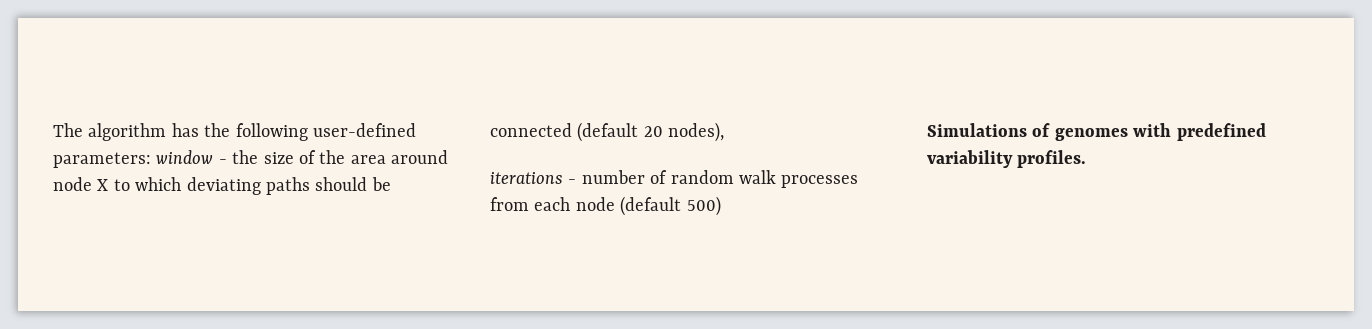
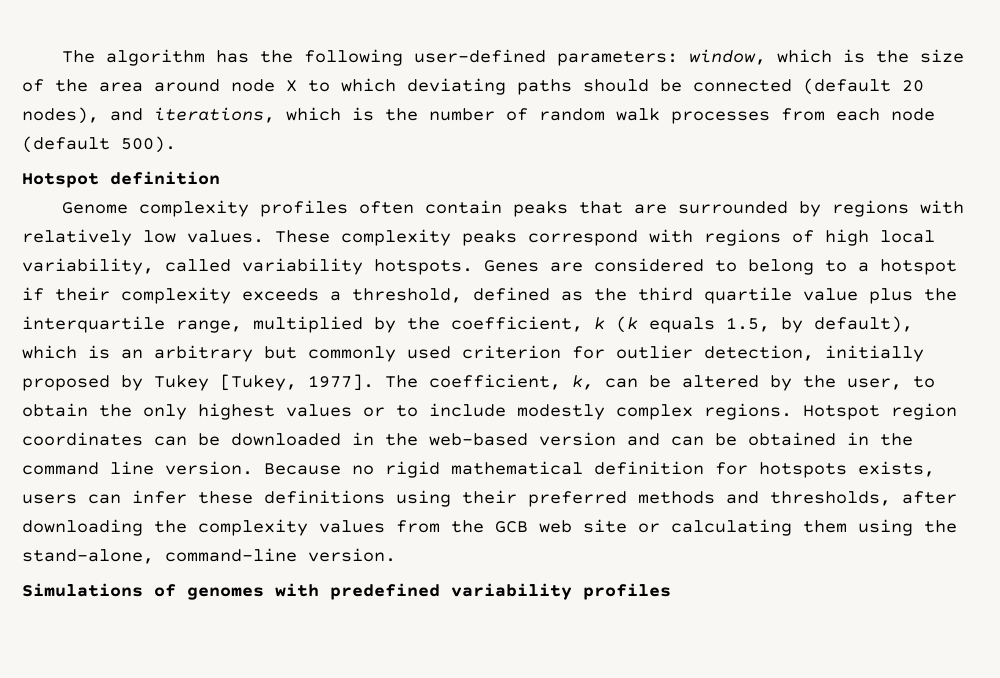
[156,150,227,164] window - -> [689,49,866,65] window, which is
[490,172,577,184] // iterations - -> [110,107,418,123] and iterations, which is the
[686,196,721,216] 500) -> [121,136,176,153] [22,171,220,188] [62,200,965,217] [22,229,935,246] [22,258,957,275] [22,287,957,304] [22,316,913,333] [22,345,924,362] [22,374,935,391] [22,403,957,420] [22,432,913,446] [22,461,935,478] [22,490,957,507] [22,519,957,536] [22,548,396,564] 500). // Hotspot definition // Genome complexity profiles often contain peaks that are surrounded by regions with relatively low values. These complexity peaks correspond with regions of high local variability, called variability hotspots. Genes are considered to belong to a hotspot if their complexity exceeds a threshold, defined as the third quartile value plus the interquartile range, multiplied by the coefficient, k (k equals 1.5, by default), which is an arbitrary but commonly used criterion for outlier detection, initially proposed by Tukey [Tukey, 1977]. The coefficient, k, can be altered by the user, to obtain the only highest values or to include modestly complex regions. Hotspot region coordinates can be downloaded in the web-based version and can be obtained in the command line version. Because no rigid mathematical definition for hotspots exists, users can infer these definitions using their preferred methods and thresholds, after downloading the complexity values from the GCB web site or calculating them using the stand-alone, command-line version.
[1017,150,1087,168] profiles. -> [583,583,671,600] profiles

